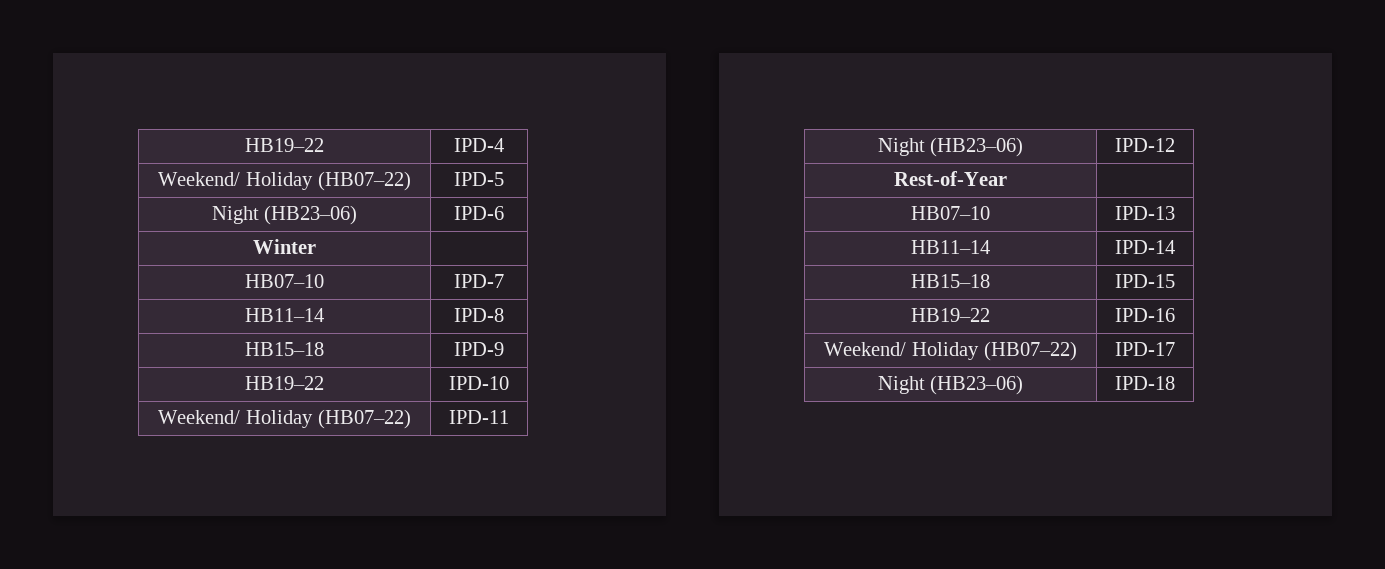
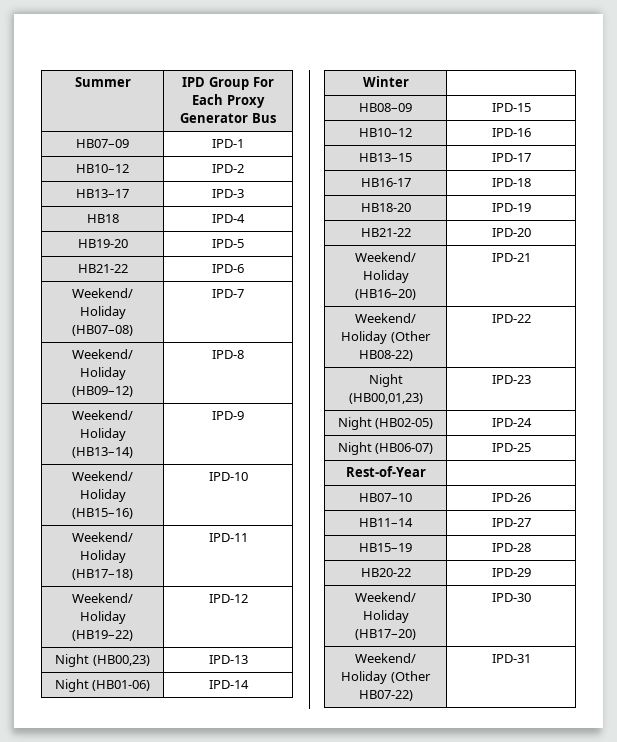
[245,138,324,152] [454,138,504,152] [158,171,411,191] HB19–22 | IPD-4 // Weekend/ Holiday (HB07–22) -> [74,77,131,87] [182,77,274,90] [192,94,265,108] [180,113,276,123] [76,139,129,148] [212,139,244,148] [76,164,129,173] [212,164,244,173] [76,189,129,198] [212,189,244,198] [86,214,119,223] [212,214,245,223] [77,239,128,248] Summer | IPD Group For Each Proxy Generator Bus // HB07–09 | IPD-1 // HB10–12 | IPD-2 // HB13–17 | IPD-3 // HB18 | IPD-4 // HB19-20
[211,205,358,225] Night (HB23–06) -> [77,264,128,273] HB21-22
[253,239,316,254] [245,274,324,288] [454,274,504,288] [245,308,324,322] [454,308,504,322] [245,342,324,356] [454,342,504,356] [245,376,324,390] Winter | // HB07–10 | IPD-7 // HB11–14 | IPD-8 // HB15–18 | IPD-9 // HB19–22 -> [72,288,133,298] [79,306,126,319] [72,325,133,336] [212,289,244,298] [72,349,133,359] [79,367,126,380] [72,386,133,397] [212,350,244,359] [72,410,133,420] [79,428,126,441] [72,447,133,458] [212,411,244,420] [72,471,133,481] [79,489,126,502] [72,508,133,519] Weekend/ Holiday (HB07–08) | IPD-7 // Weekend/ Holiday (HB09–12) | IPD-8 // Weekend/ Holiday (HB13–14) | IPD-9 // Weekend/ Holiday (HB15–16)
[317,409,411,429] (HB07–22) -> [72,569,133,580] (HB17–18)
[877,137,1024,157] [1115,138,1175,152] Night (HB23–06) | IPD-12 -> [72,593,133,603] [79,611,126,624] [72,630,133,641] [208,594,248,603] [55,654,150,667] [208,655,248,664] [54,679,151,692] [208,680,249,689] [362,76,409,87] [359,103,412,112] [491,103,531,112] [359,128,412,137] [491,128,531,137] [359,153,412,162] [491,153,531,162] [360,178,411,187] [491,178,531,187] [360,203,411,212] [491,203,531,212] [360,228,411,237] [491,228,531,237] [355,252,416,262] [362,270,409,283] [355,289,416,300] [491,253,531,262] [355,313,416,323] [341,331,431,344] [358,350,413,361] [491,314,531,323] [368,374,403,387] [348,393,423,404] [491,375,531,384] [337,417,434,430] [491,418,532,427] [337,442,434,455] [491,443,531,452] Weekend/ Holiday (HB19–22) | IPD-12 // Night (HB00,23) | IPD-13 // Night (HB01-06) | IPD-14 // Winter | // HB08–09 | IPD-15 // HB10–12 | IPD-16 // HB13–15 | IPD-17 // HB16-17 | IPD-18 // HB18-20 | IPD-19 // HB21-22 | IPD-20 // Weekend/ Holiday (HB16–20) | IPD-21 // Weekend/ Holiday (Other HB08-22) | IPD-22 // Night (HB00,01,23) | IPD-23 // Night (HB02-05) | IPD-24 // Night (HB06-07) | IPD-25
[1115,206,1175,220] [911,240,990,254] [1115,240,1175,254] [911,274,990,288] [1115,274,1175,288] [911,308,990,322] [1115,308,1175,322] [824,341,1077,361] [1115,342,1175,356] [877,375,1024,395] [1115,376,1175,390] IPD-13 // HB11–14 | IPD-14 // HB15–18 | IPD-15 // HB19–22 | IPD-16 // Weekend/ Holiday (HB07–22) | IPD-17 // Night (HB23–06) | IPD-18 -> [491,493,531,502] [359,518,413,527] [491,518,531,527] [359,543,412,552] [491,543,531,552] [360,568,411,577] [491,568,531,577] [355,592,416,602] [362,610,409,623] [355,629,416,640] [491,593,531,602] [355,653,416,663] [341,671,431,684] [358,690,413,701] [491,654,531,663] IPD-26 // HB11–14 | IPD-27 // HB15–19 | IPD-28 // HB20-22 | IPD-29 // Weekend/ Holiday (HB17–20) | IPD-30 // Weekend/ Holiday (Other HB07-22) | IPD-31

